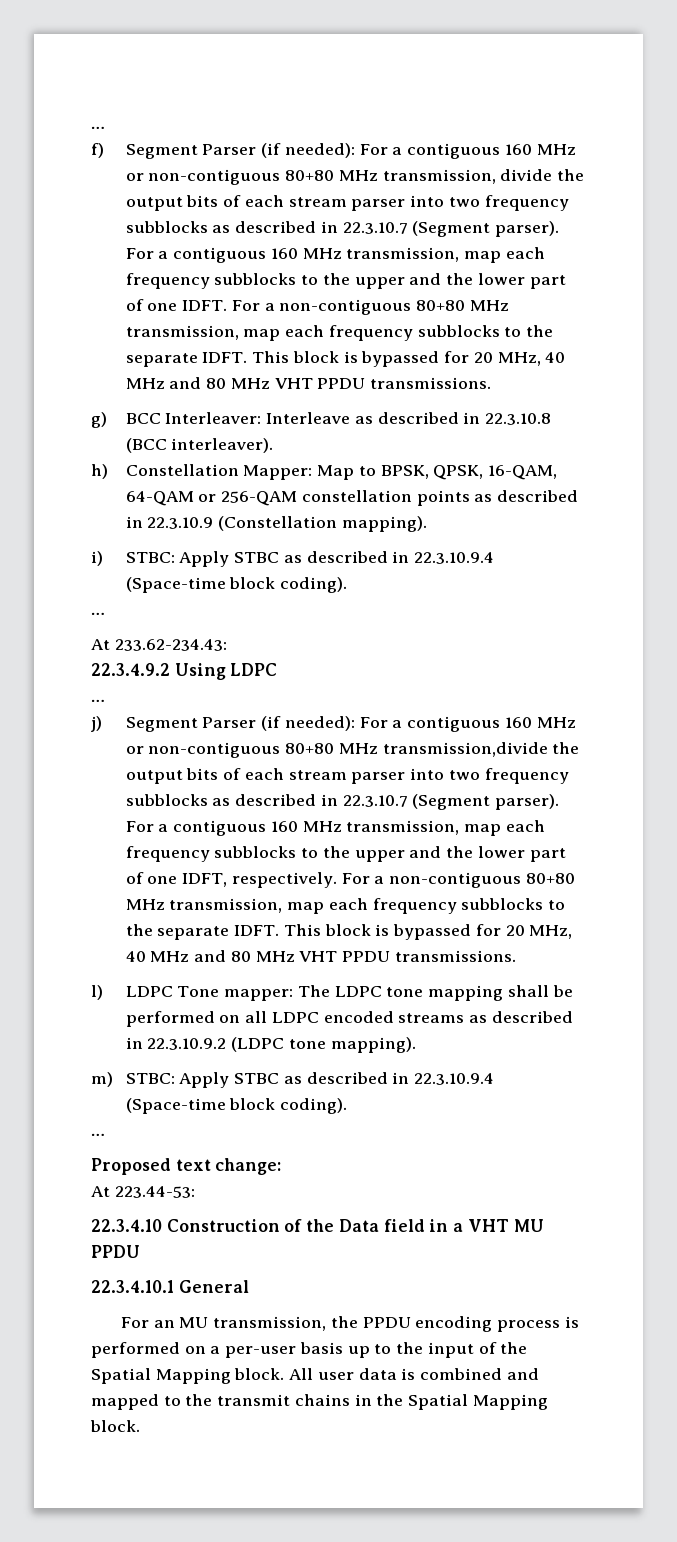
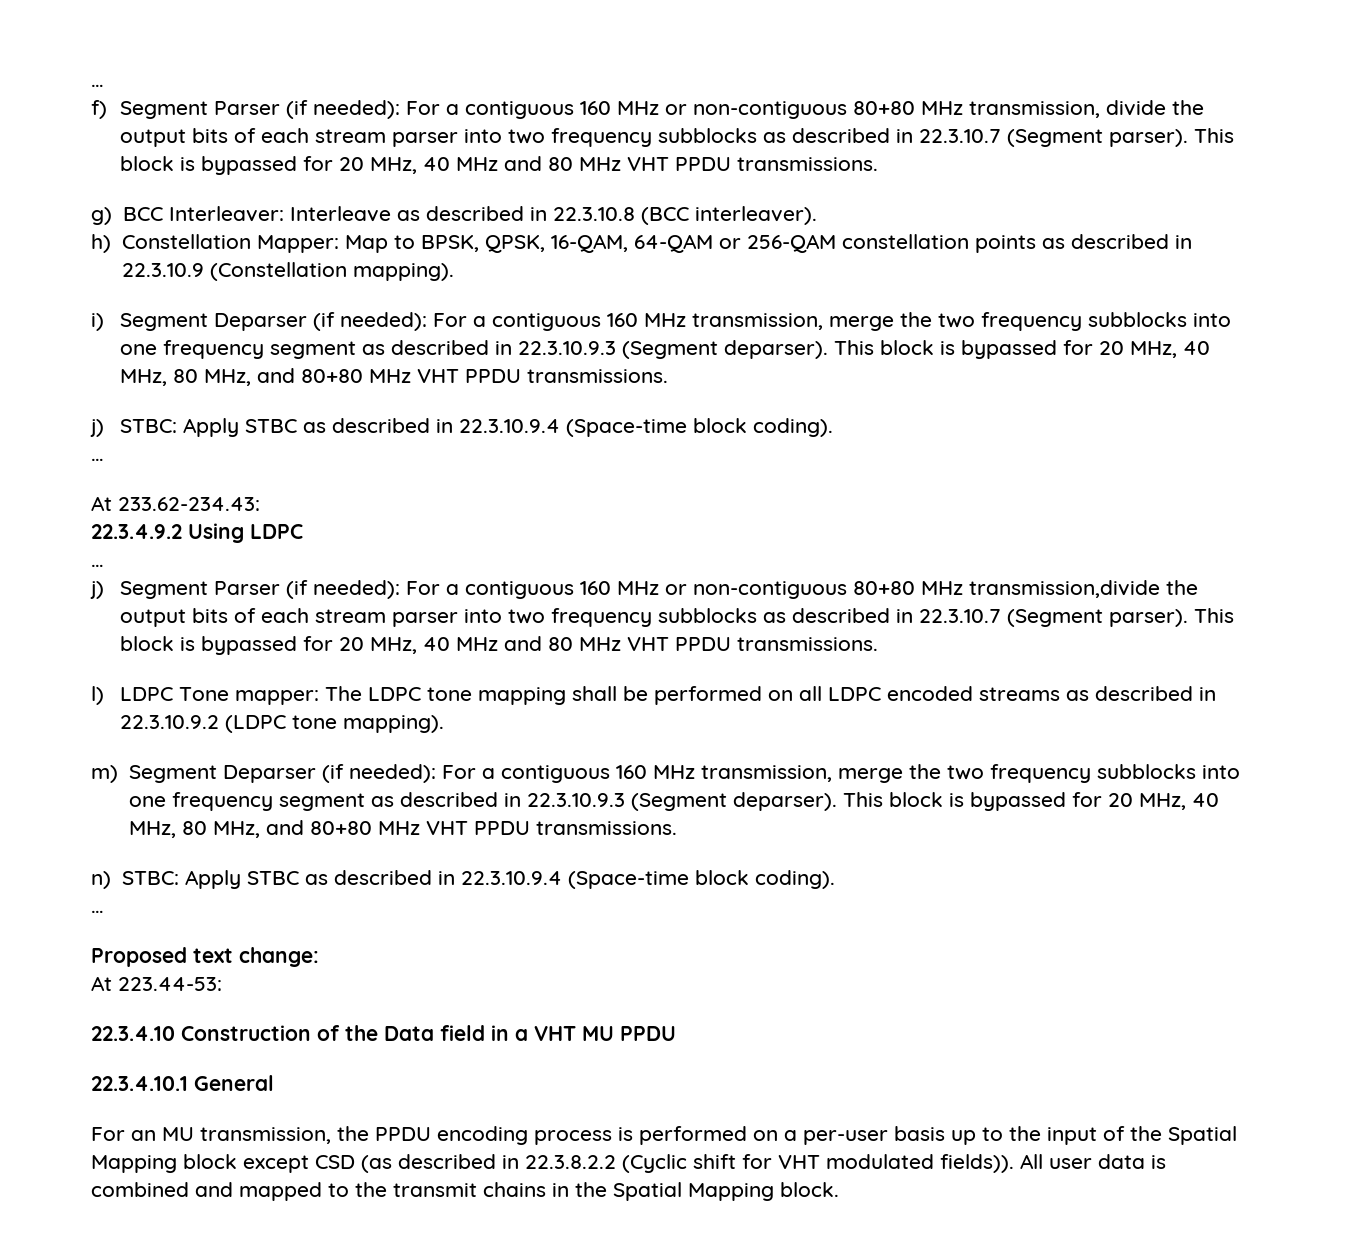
[125,247,545,263] [125,273,566,289] [125,299,509,315] [125,325,554,341] [125,352,248,367] For a contiguous 160 MHz transmission, map each frequency subblocks to the upper and the lower part of one IDFT. For a non-contiguous 80+80 MHz transmission, map each frequency subblocks to the separate IDFT. -> (1189, 138) none
(103, 558) none -> [120,312,1232,331] [120,340,1211,359] [120,368,669,386] [90,419,104,437] Segment Deparser (if needed): For a contiguous 160 MHz transmission, merge the two frequency subblocks into one frequency segment as described in 22.3.10.9.3 (Segment deparser). This block is bypassed for 20 MHz, 40 MHz, 80 MHz, and 80+80 MHz VHT PPDU transmissions. // j)
[125,820,545,836] [125,846,566,862] [125,872,575,888] [125,898,566,914] [125,924,280,940] For a contiguous 160 MHz transmission, map each frequency subblocks to the upper and the lower part of one IDFT, respectively. For a non-contiguous 80+80 MHz transmission, map each frequency subblocks to the separate IDFT. -> (1189, 618) none
(113, 1079) none -> [128,764,1240,783] [128,792,1219,811] [128,820,677,838] [91,871,111,889] Segment Deparser (if needed): For a contiguous 160 MHz transmission, merge the two frequency subblocks into one frequency segment as described in 22.3.10.9.3 (Segment deparser). This block is bypassed for 20 MHz, 40 MHz, 80 MHz, and 80+80 MHz VHT PPDU transmissions. // n)
[234,1368,285,1380] block. -> [183,1154,1014,1173] block except CSD (as described in 22.3.8.2.2 (Cyclic shift for VHT modulated fields)).

